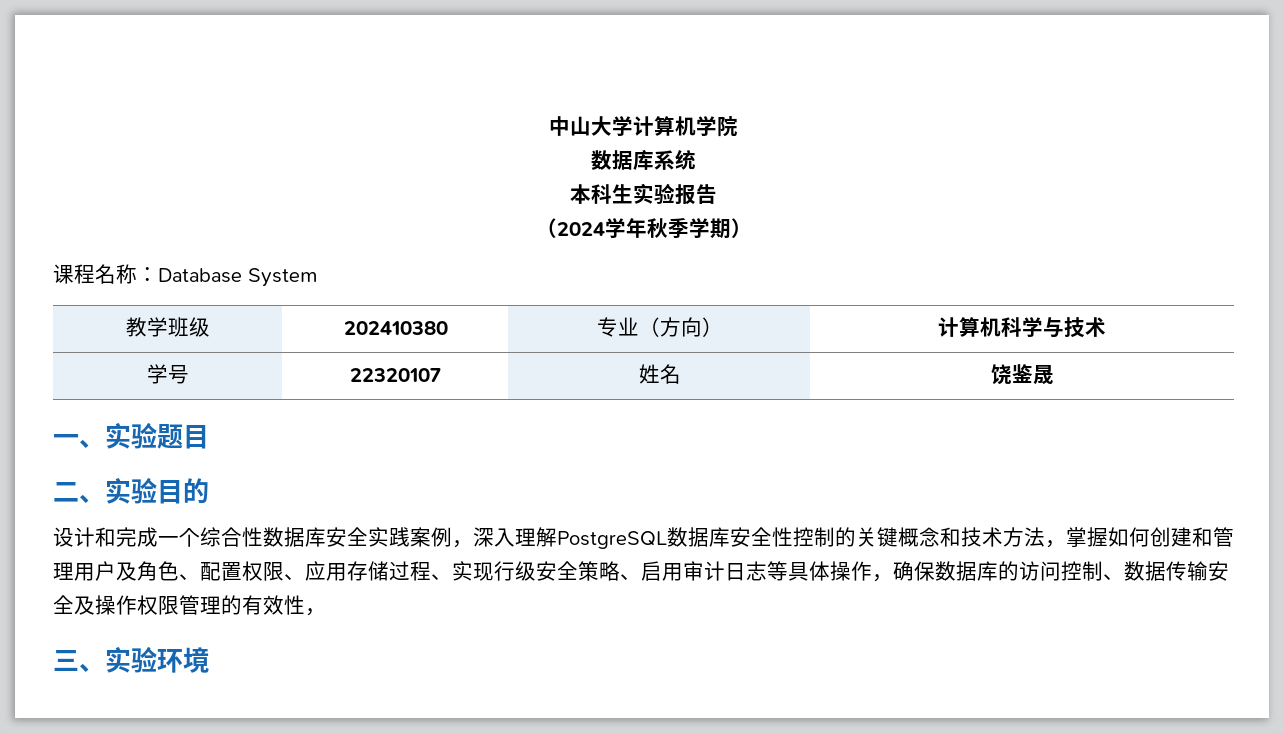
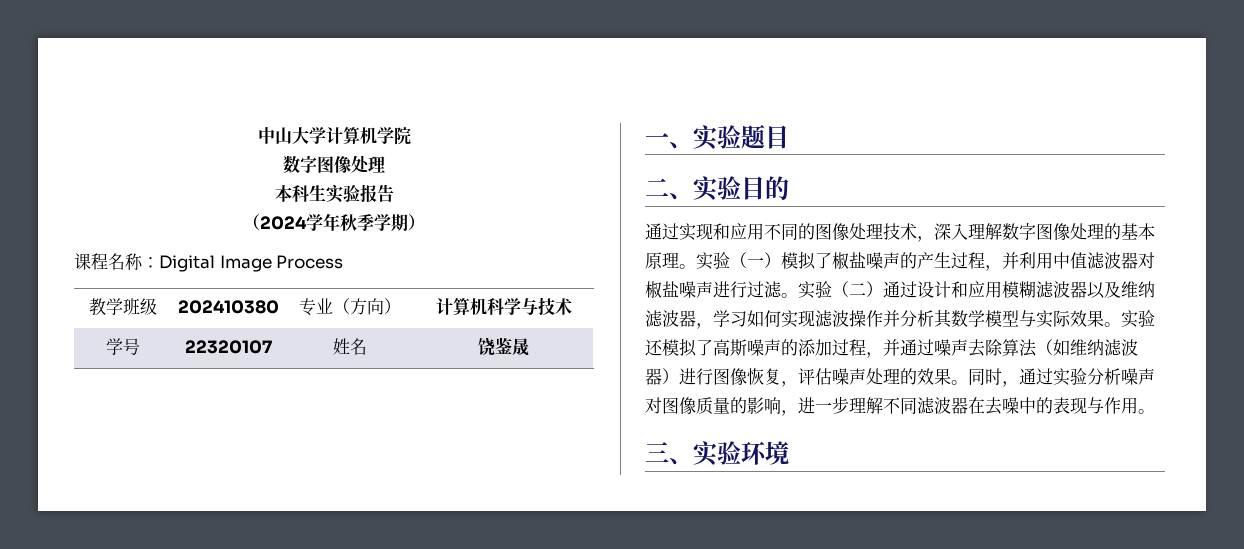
[612,149,696,170] 据库系统 -> [300,155,385,173] 字图像处理
[158,268,318,287] Database System -> [159,255,344,272] Digital Image Process
[53,527,1234,549] [53,561,1229,582] [53,595,326,616] 设计和完成一个综合性数据库安全实践案例，深入理解PostgreSQL数据库安全性控制的关键概念和技术方法，掌握如何创建和管理用户及角色、配置权限、应用存储过程、实现行级安全策略、启用审计日志等具体操作，确保数据库的访问控制、数据传输安全及操作权限管理的有效性， -> [645,223,1155,242] [645,251,1155,271] [645,281,1155,299] [645,309,1155,329] [645,338,1138,358] [645,368,1155,387] [645,396,1155,416] 通过实现和应用不同的图像处理技术，深入理解数字图像处理的基本原理。实验（一）模拟了椒盐噪声的产生过程，并利用中值滤波器对椒盐噪声进行过滤。实验（二）通过设计和应用模糊滤波器以及维纳滤波器，学习如何实现滤波操作并分析其数学模型与实际效果。实验还模拟了高斯噪声的添加过程，并通过噪声去除算法（如维纳滤波器）进行图像恢复，评估噪声处理的效果。同时，通过实验分析噪声对图像质量的影响，进一步理解不同滤波器在去噪中的表现与作用。

